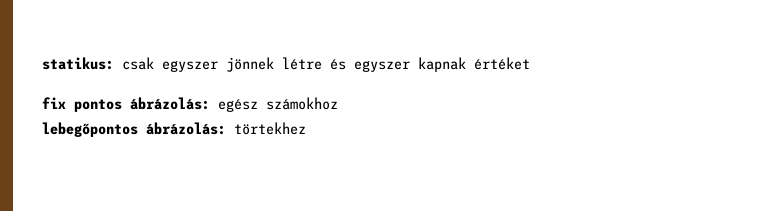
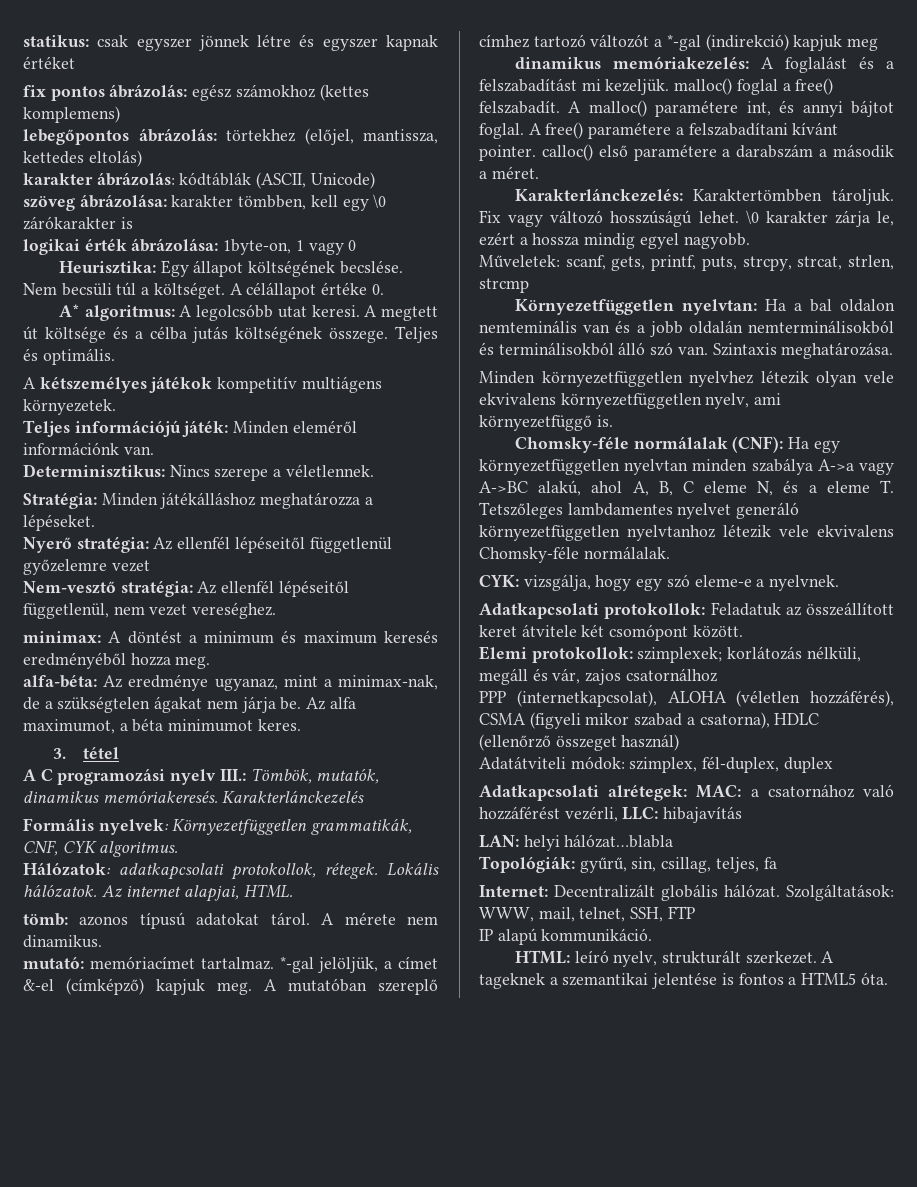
(338, 103) none -> [319,84,369,101] [23,106,120,123] (kettes komplemens)
(306, 128) none -> [304,128,438,145] [23,150,142,167] [23,172,375,189] [23,194,387,211] [23,216,133,230] [23,238,357,255] [58,260,403,277] [23,282,384,299] [58,304,438,321] [23,326,438,343] [23,348,115,365] [23,376,382,393] [23,399,116,415] [23,420,357,437] [23,442,154,455] [23,464,374,481] [23,492,373,509] [23,514,95,531] [23,536,392,553] [23,559,150,575] [23,580,349,597] [23,602,277,619] [23,630,438,644] [23,652,211,669] [23,674,439,691] [23,696,356,713] [23,718,301,734] [52,746,119,759] [23,768,380,785] [23,791,365,803] [23,818,413,835] [23,840,179,857] [23,862,439,880] [23,884,293,902] [23,912,439,929] [23,935,102,948] [23,956,438,973] [23,978,438,995] [479,34,879,51] [514,56,894,73] [479,78,834,95] [479,100,894,117] [479,122,839,139] [479,144,894,161] [479,166,539,179] [514,188,894,205] [479,210,894,227] [479,232,750,249] [479,255,894,271] [479,278,529,293] [514,299,895,315] [479,320,894,337] [479,342,894,359] [479,370,894,387] [479,393,782,409] [479,415,613,431] [514,436,840,453] [479,458,894,475] [479,480,894,496] [479,502,800,519] [479,524,894,541] [479,546,670,563] [479,574,840,591] [479,602,894,619] [479,624,743,641] [479,646,861,663] [479,668,718,685] [479,690,894,707] [479,712,820,729] [479,734,680,751] [479,756,833,773] [479,784,894,801] [479,806,743,823] [479,834,674,851] [479,856,777,873] [479,884,894,901] [479,906,695,922] [479,928,653,945] [514,950,835,967] [479,972,888,989] (előjel, mantissza, kettedes eltolás) // karakter ábrázolás: kódtáblák (ASCII, Unicode) // szöveg ábrázolása: karakter tömbben, kell egy \0 zárókarakter is // logikai érték ábrázolása: 1byte-on, 1 vagy 0 // Heurisztika: Egy állapot költségének becslése. Nem becsüli túl a költséget. A célállapot értéke 0. // A* algoritmus: A legolcsóbb utat keresi. A megtett út költsége és a célba jutás költségének összege. Teljes és optimális. // A kétszemélyes játékok kompetitív multiágens környezetek. // Teljes információjú játék: Minden eleméről információnk van. // Determinisztikus: Nincs szerepe a véletlennek. // Stratégia: Minden játékálláshoz meghatározza a lépéseket. // Nyerő stratégia: Az ellenfél lépéseitől függetlenül győzelemre vezet // Nem-vesztő stratégia: Az ellenfél lépéseitől függetlenül, nem vezet vereséghez. // minimax: A döntést a minimum és maximum keresés eredményéből hozza meg. // alfa-béta: Az eredménye ugyanaz, mint a minimax-nak, de a szükségtelen ágakat nem járja be. Az alfa maximumot, a béta minimumot keres. // 3. tétel // A C programozási nyelv III.: Tömbök, mutatók, dinamikus memóriakeresés. Karakterlánckezelés // Formális nyelvek: Környezetfüggetlen grammatikák, CNF, CYK algoritmus. // Hálózatok: adatkapcsolati protokollok, rétegek. Lokális hálózatok. Az internet alapjai, HTML. // tömb: azonos típusú adatokat tárol. A mérete nem dinamikus. // mutató: memóriacímet tartalmaz. *-gal jelöljük, a címet &-el (címképző) kapjuk meg. A mutatóban szereplő címhez tartozó változót a *-gal (indirekció) kapjuk meg // dinamikus memóriakezelés: A foglalást és a felszabadítást mi kezeljük. malloc() foglal a free() felszabadít. A malloc() paramétere int, és annyi bájtot foglal. A free() paramétere a felszabadítani kívánt pointer. calloc() első paramétere a darabszám a második a méret. // Karakterlánckezelés: Karaktertömbben tároljuk. Fix vagy változó hosszúságú lehet. \0 karakter zárja le, ezért a hossza mindig egyel nagyobb. // Műveletek: scanf, gets, printf, puts, strcpy, strcat, strlen, strcmp // Környezetfüggetlen nyelvtan: Ha a bal oldalon nemteminális van és a jobb oldalán nemterminálisokból és terminálisokból álló szó van. Szintaxis meghatározása. // Minden környezetfüggetlen nyelvhez létezik olyan vele ekvivalens környezetfüggetlen nyelv, ami környezetfüggő is. // Chomsky-féle normálalak (CNF): Ha egy környezetfüggetlen nyelvtan minden szabálya A->a vagy A->BC alakú, ahol A, B, C eleme N, és a eleme T. Tetszőleges lambdamentes nyelvet generáló környezetfüggetlen nyelvtanhoz létezik vele ekvivalens Chomsky-féle normálalak. // CYK: vizsgálja, hogy egy szó eleme-e a nyelvnek. // Adatkapcsolati protokollok: Feladatuk az összeállított keret átvitele két csomópont között. // Elemi protokollok: szimplexek; korlátozás nélküli, megáll és vár, zajos csatornálhoz // PPP (internetkapcsolat), ALOHA (véletlen hozzáférés), CSMA (figyeli mikor szabad a csatorna), HDLC (ellenőrző összeget használ) // Adatátviteli módok: szimplex, fél-duplex, duplex // Adatkapcsolati alrétegek: MAC: a csatornához való hozzáférést vezérli, LLC: hibajavítás // LAN: helyi hálózat…blabla // Topológiák: gyűrű, sin, csillag, teljes, fa // Internet: Decentralizált globális hálózat. Szolgáltatások: WWW, mail, telnet, SSH, FTP // IP alapú kommunikáció. // HTML: leíró nyelv, strukturált szerkezet. A tageknek a szemantikai jelentése is fontos a HTML5 óta.

